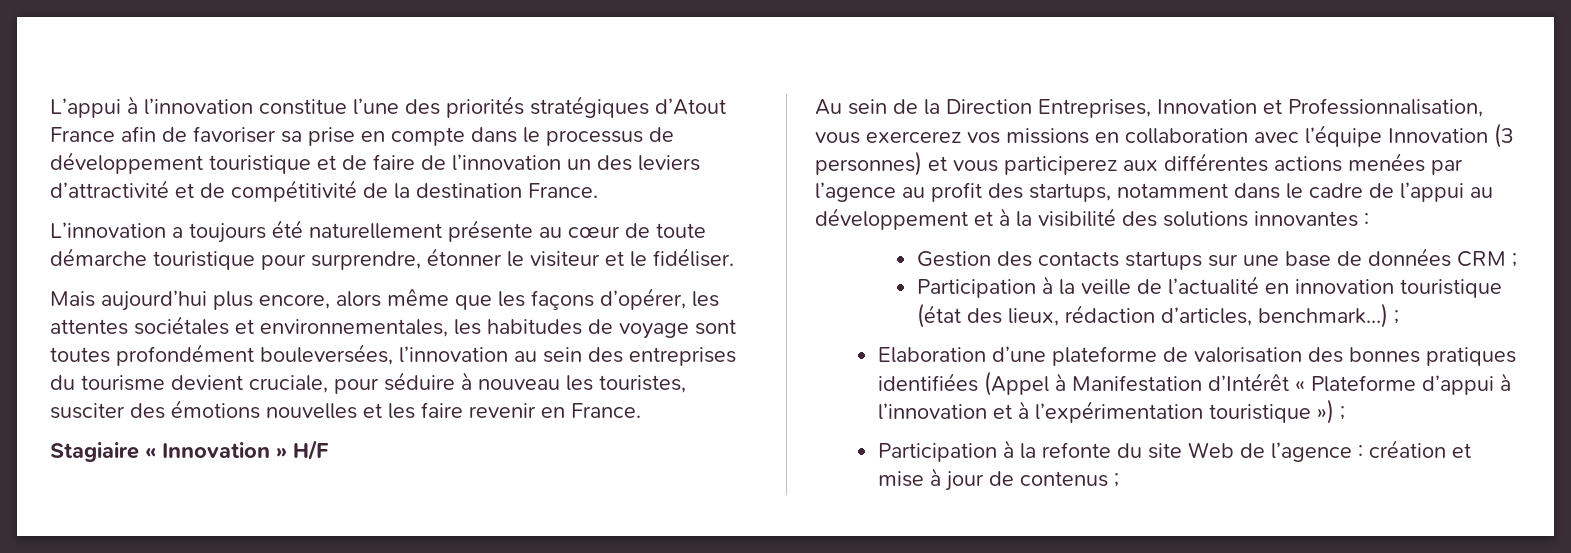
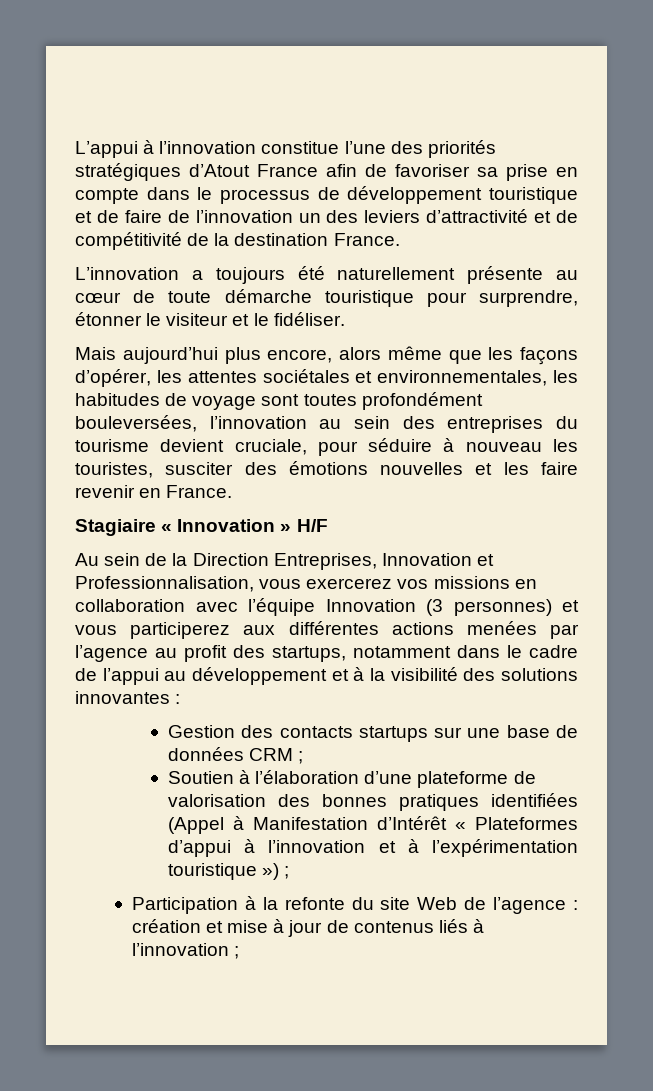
[917,276,1503,298] [917,303,1400,328] [878,347,987,363] Participation à la veille de l’actualité en innovation touristique (état des lieux, rédaction d’articles, benchmark…) ; // Elaboration -> [167,770,360,784] Soutien à l’élaboration
[1311,375,1417,392] Plateforme -> [475,817,578,830] Plateformes
(1109, 479) none -> [438,919,484,933] [131,943,229,956] liés à l’innovation

